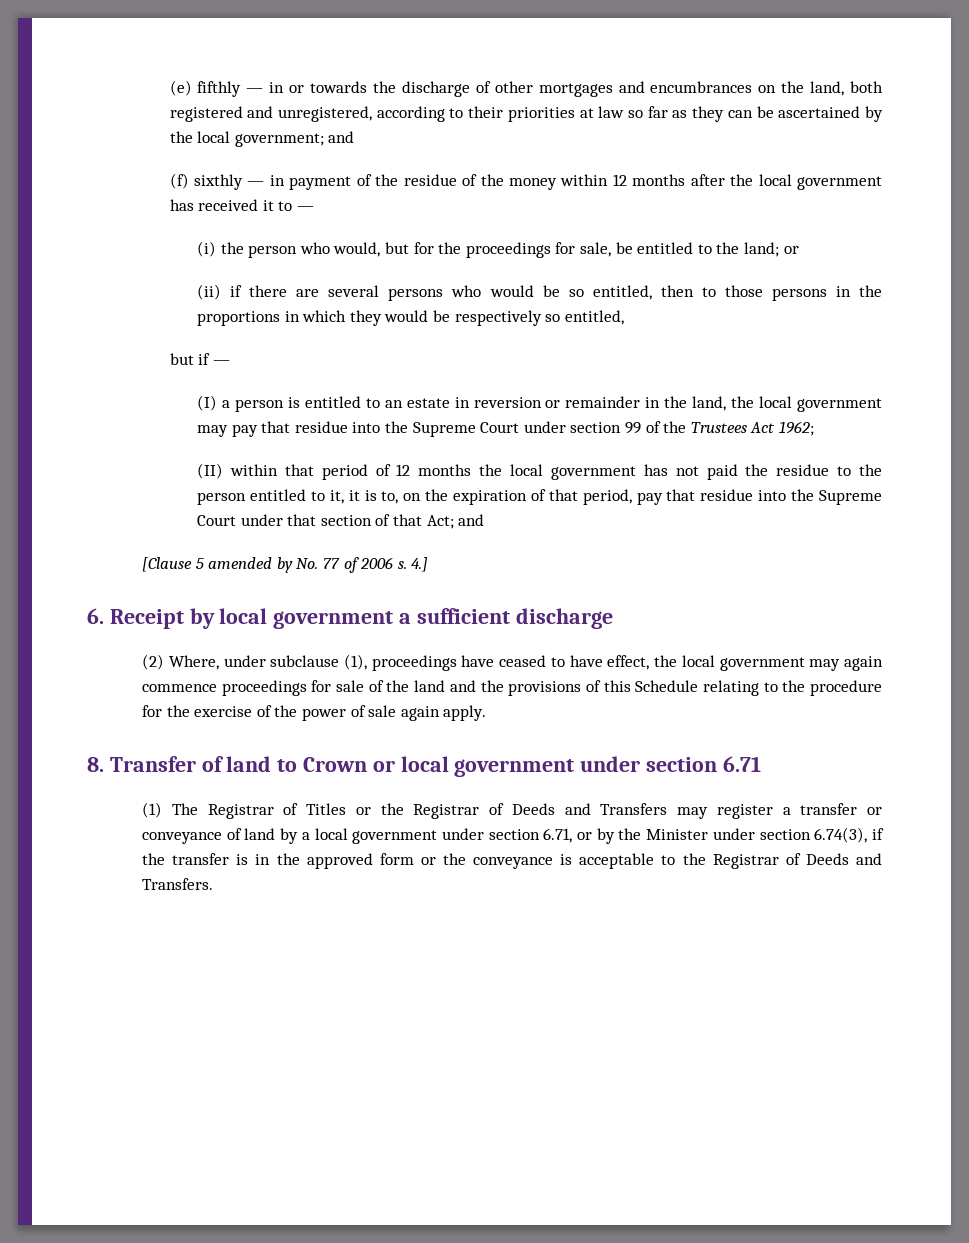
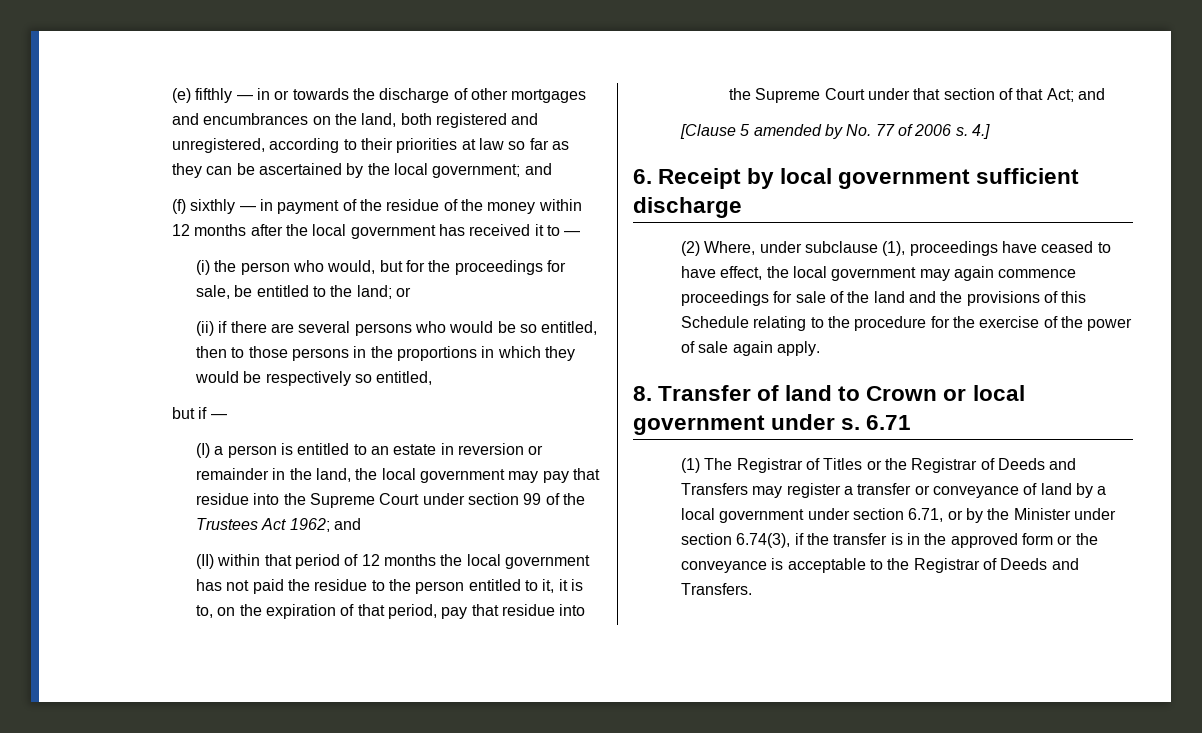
(814, 428) none -> [334,518,362,530] and
[399,613,412,624] a -> (971, 179) none
[646,757,718,772] section -> [841,418,861,430] s.

